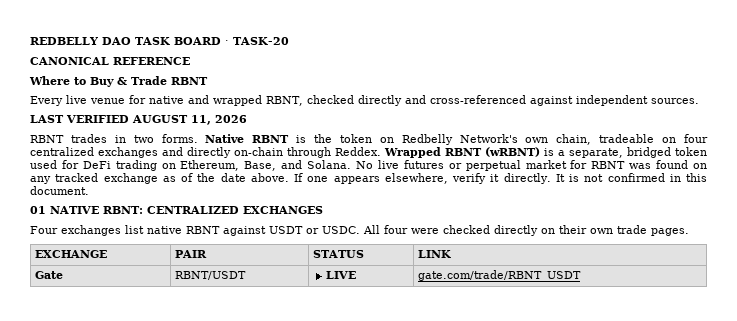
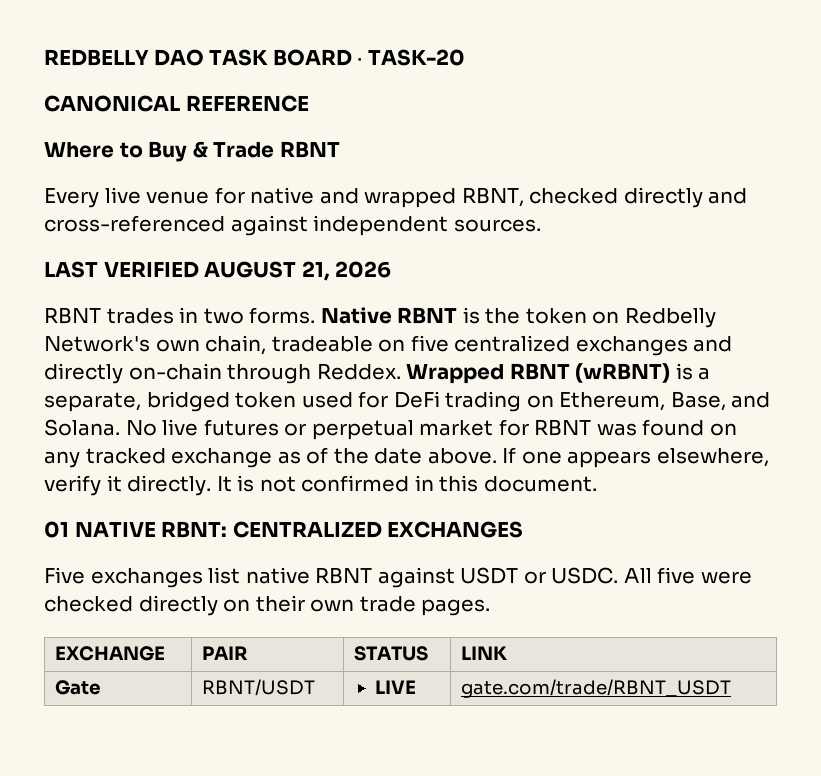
[191,115,211,125] 11, -> [301,261,330,281] 21,
[683,134,708,143] four -> [410,335,449,352] five
[30,226,58,234] Four -> [44,567,85,584] Five
[384,225,408,234] four -> [657,567,696,584] five

